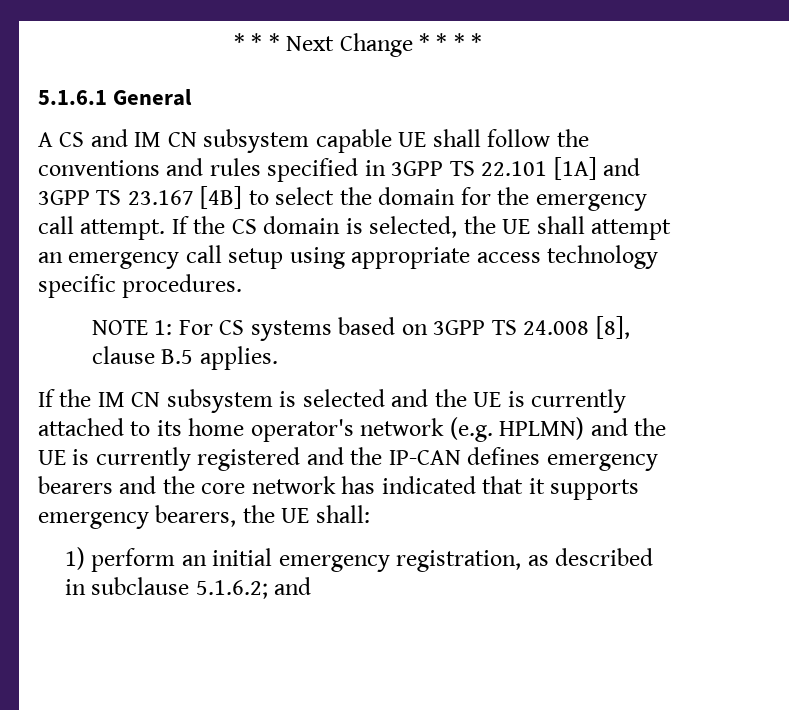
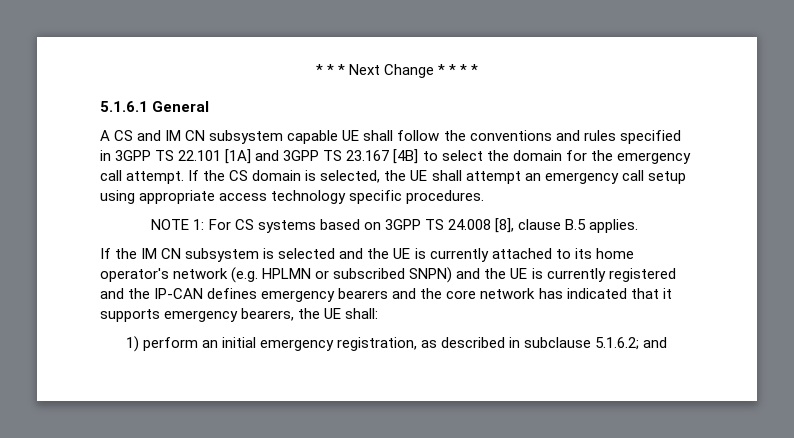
[499,417,585,440] HPLMN) -> [262,267,453,283] HPLMN or subscribed SNPN)

